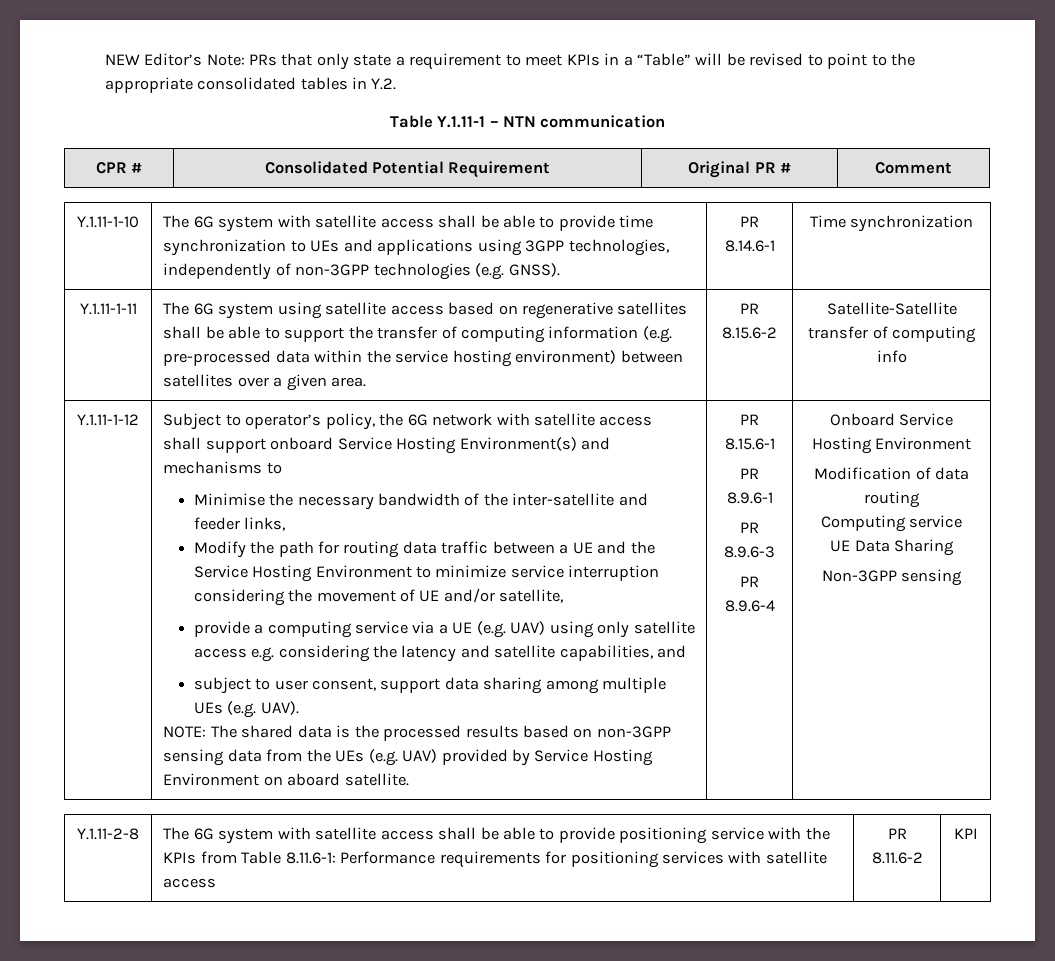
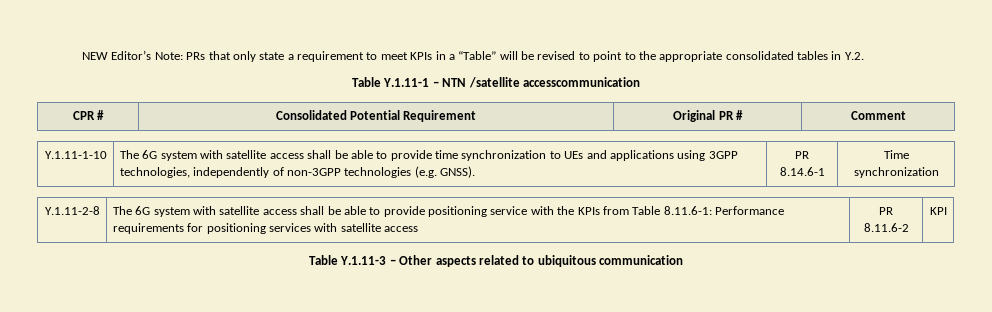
[540,115,666,128] communication -> [468,77,640,88] /satellite accesscommunication
[79,303,137,315] [163,302,688,319] [163,326,672,343] [163,350,683,367] [163,374,367,391] [740,303,759,314] [722,327,777,339] [826,302,957,315] [808,326,976,343] [876,350,907,363] [77,414,139,426] [163,413,653,430] [163,437,611,454] [163,461,282,474] [193,493,648,510] [193,517,286,531] [193,541,655,558] [193,565,660,582] [193,588,564,606] [193,621,695,638] [193,645,687,662] [193,677,667,694] [193,701,299,718] [163,725,671,741] [163,749,653,766] [163,773,409,786] [740,414,759,425] [724,438,775,450] [740,468,759,479] [726,492,773,504] [740,522,759,533] [724,546,775,558] [740,576,759,587] [724,600,775,612] [829,413,954,426] [811,437,972,454] [814,467,969,480] [864,491,920,508] [820,515,963,532] [830,539,954,556] [821,569,963,586] // Y.1.11-1-11 | The 6G system using satellite access based on regenerative satellites shall be able to support the transfer of computing information (e.g. pre-processed data within the service hosting environment) between satellites over a given area. | PR 8.15.6-2 | Satellite-Satellite transfer of computing info // Y.1.11-1-12 | Subject to operator’s policy, the 6G network with satellite access shall support onboard Service Hosting Environment(s) and mechanisms to // Minimise the necessary bandwidth of the inter-satellite and feeder links, // Modify the path for routing data traffic between a UE and the Service Hosting Environment to minimize service interruption considering the movement of UE and/or satellite, // provide a computing service via a UE (e.g. UAV) using only satellite access e.g. considering the latency and satellite capabilities, and // subject to user consent, support data sharing among multiple UEs (e.g. UAV). // NOTE: The shared data is the processed results based on non-3GPP sensing data from the UEs (e.g. UAV) provided by Service Hosting Environment on aboard satellite. | PR 8.15.6-1 // PR 8.9.6-1 // PR 8.9.6-3 // PR 8.9.6-4 | Onboard Service Hosting Environment // Modification of data routing // Computing service // UE Data Sharing // Non-3GPP sensing -> (939, 172) none
(978, 833) none -> [309,255,683,267] // Table Y.1.11-3 – Other aspects related to ubiquitous communication

